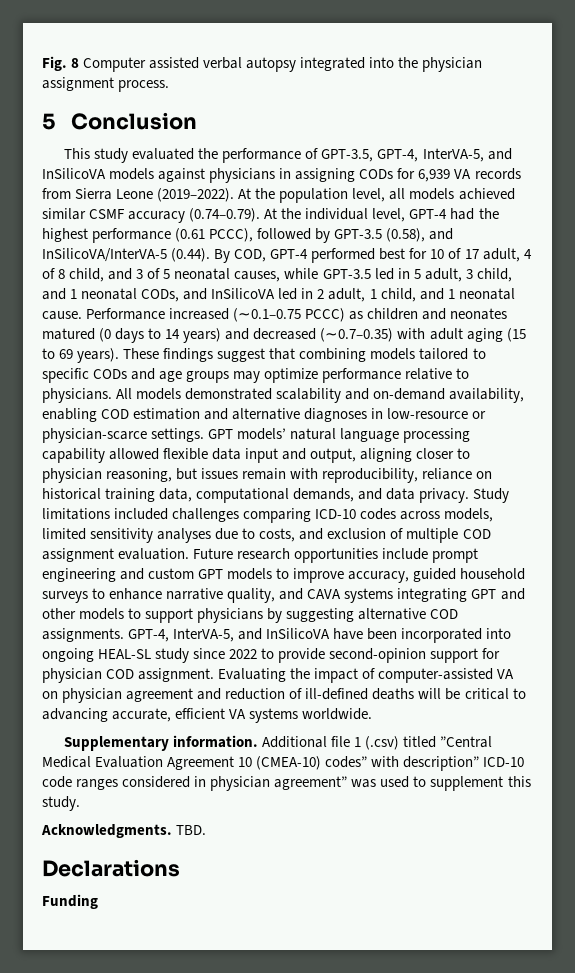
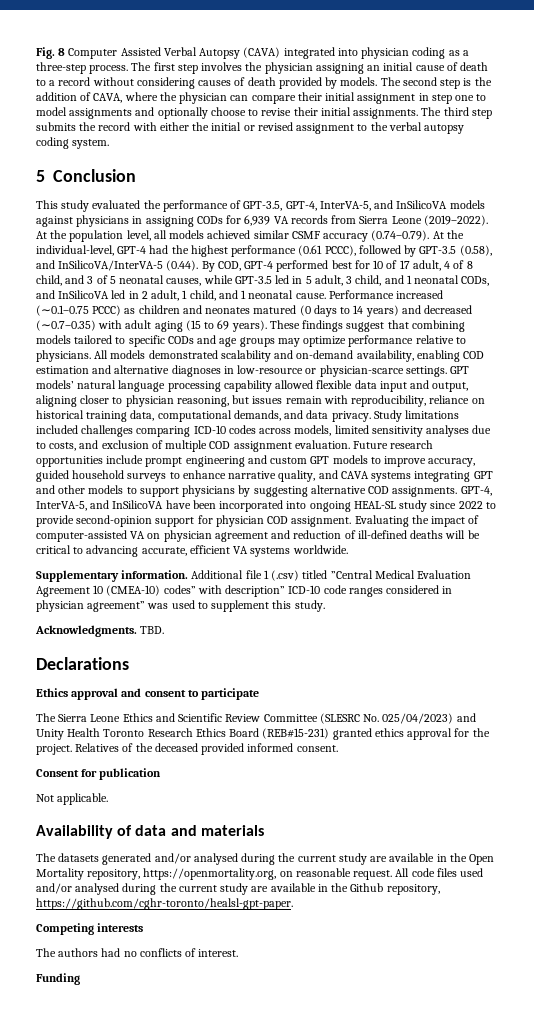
[149,57,483,72] [42,77,170,92] assisted verbal autopsy integrated into the physician assignment process. -> [120,47,469,59] [36,62,489,74] [36,77,492,89] [36,92,487,104] [36,107,492,119] [36,122,465,134] [36,137,110,149] Assisted Verbal Autopsy (CAVA) integrated into physician coding as a three-step process. The first step involves the physician assigning an initial cause of death to a record without considering causes of death provided by models. The second step is the addition of CAVA, where the physician can compare their initial assignment in step one to model assignments and optionally choose to revise their initial assignments. The third step submits the record with either the initial or revised assignment to the verbal autopsy coding system.
[305,208,406,222] individual level, -> [36,245,114,256] individual-level,
(180, 868) none -> [36,688,260,700] [36,713,476,724] [36,728,490,740] [36,743,338,755] [36,768,162,780] [36,793,109,805] [36,825,264,839] [36,853,495,865] [36,868,484,880] [36,883,440,895] [36,898,293,910] [36,923,144,935] [36,948,239,957] // Ethics approval and consent to participate // The Sierra Leone Ethics and Scientific Review Committee (SLESRC No. 025/04/2023) and Unity Health Toronto Research Ethics Board (REB#15-231) granted ethics approval for the project. Relatives of the deceased provided informed consent. // Consent for publication // Not applicable. // Availability of data and materials // The datasets generated and/or analysed during the current study are available in the Open Mortality repository, https://openmortality.org, on reasonable request. All code files used and/or analysed during the current study are available in the Github repository, https://github.com/cghr-toronto/healsl-gpt-paper. // Competing interests // The authors had no conflicts of interest.

